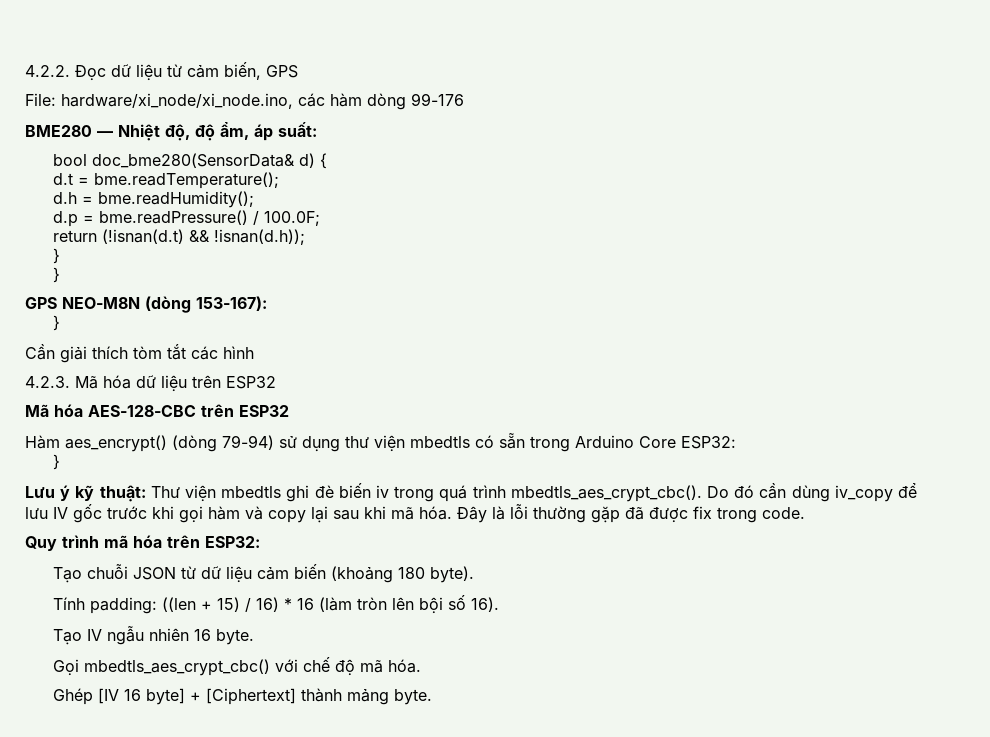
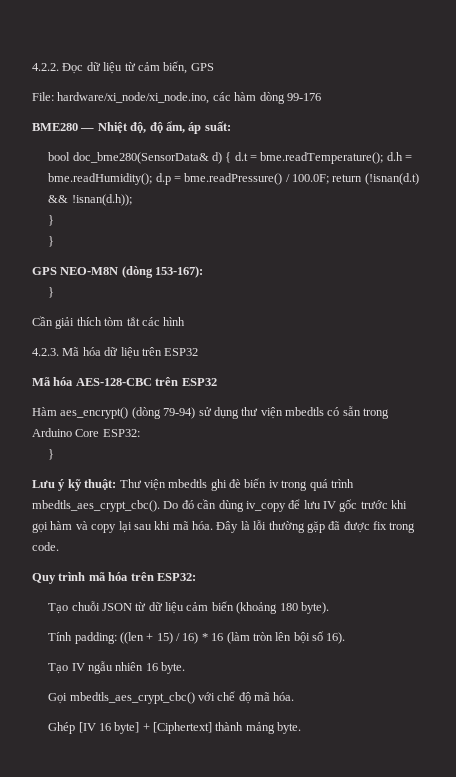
(327, 161) // -> (232, 157) none
(279, 180) // -> (384, 158) none
(254, 199) // -> (153, 179) none
(320, 218) // -> (330, 179) none

